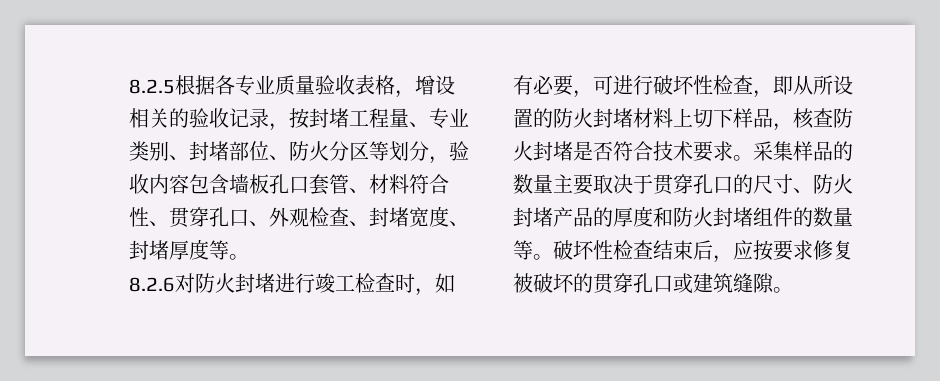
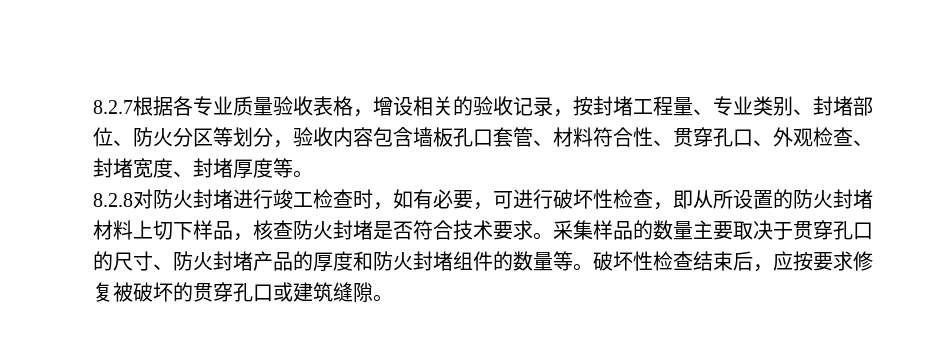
[129,79,175,94] 8.2.5 -> [93,100,133,114] 8.2.7
[129,277,175,292] 8.2.6 -> [93,193,133,207] 8.2.8

